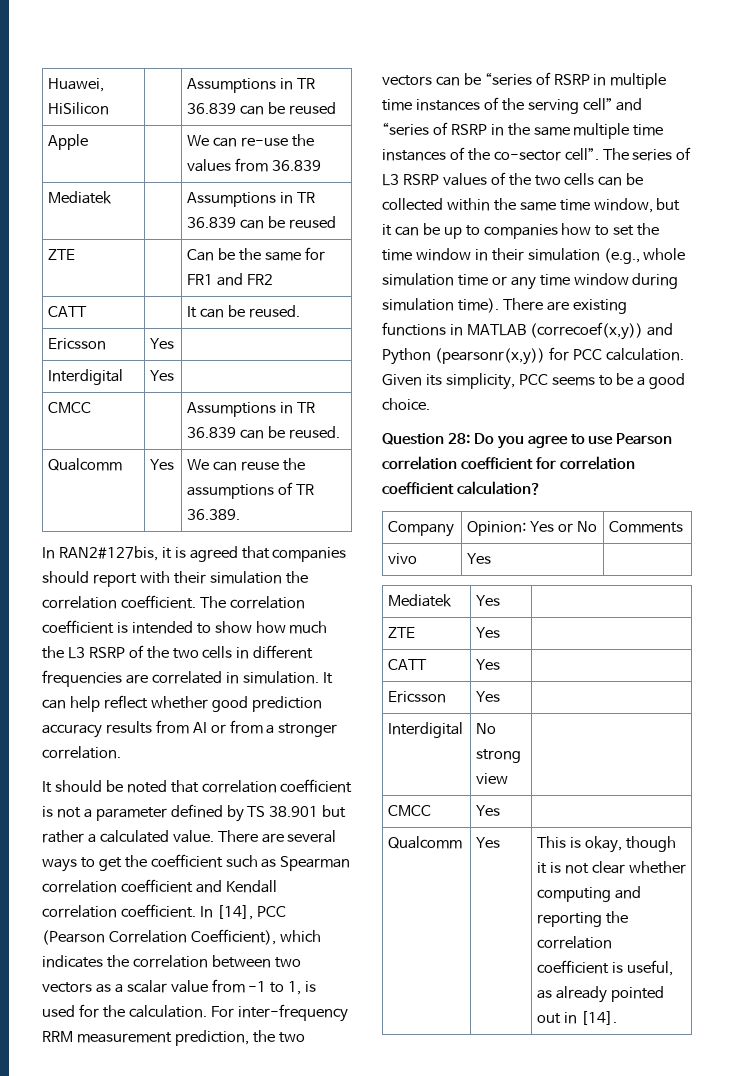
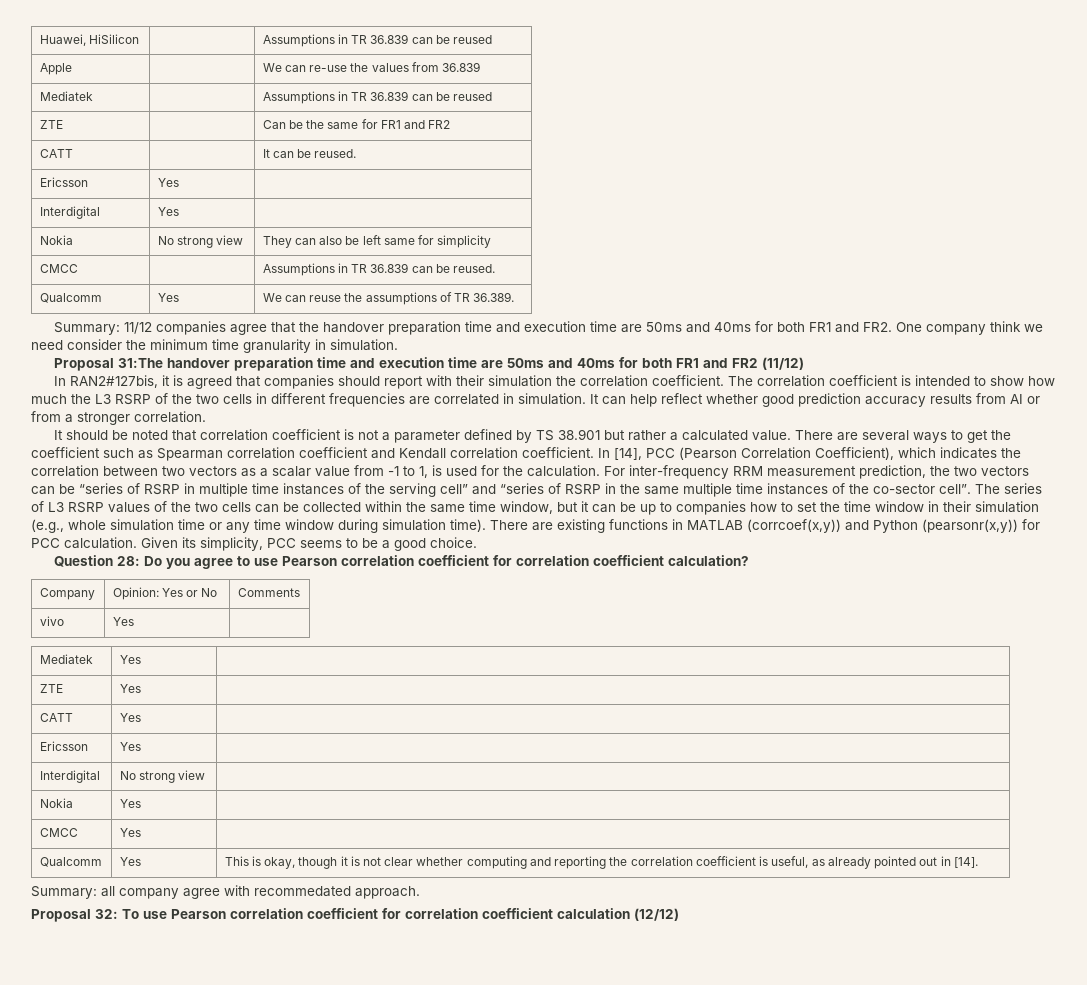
(175, 375) none -> [39,235,73,245] [157,235,244,248] [262,235,492,248] // Nokia | No strong view | They can also be left same for simplicity
(241, 514) none -> [53,321,1043,335] [31,339,398,353] [53,357,804,371] // Summary: 11/12 companies agree that the handover preparation time and execution time are 50ms and 40ms for both FR1 and FR2. One company think we need consider the minimum time granularity in simulation. // Proposal 31:The handover preparation time and execution time are 50ms and 40ms for both FR1 and FR2 (11/12)
[529,322,643,340] (correcoef(x,y)) -> [747,519,841,533] (corrcoef(x,y))
(509, 778) none -> [39,798,73,808] [119,799,141,808] // Nokia | Yes |
(617, 1018) none -> [31,885,420,899] [31,908,679,922] // Summary: all company agree with recommedated approach. // Proposal 32: To use Pearson correlation coefficient for correlation coefficient calculation (12/12)

